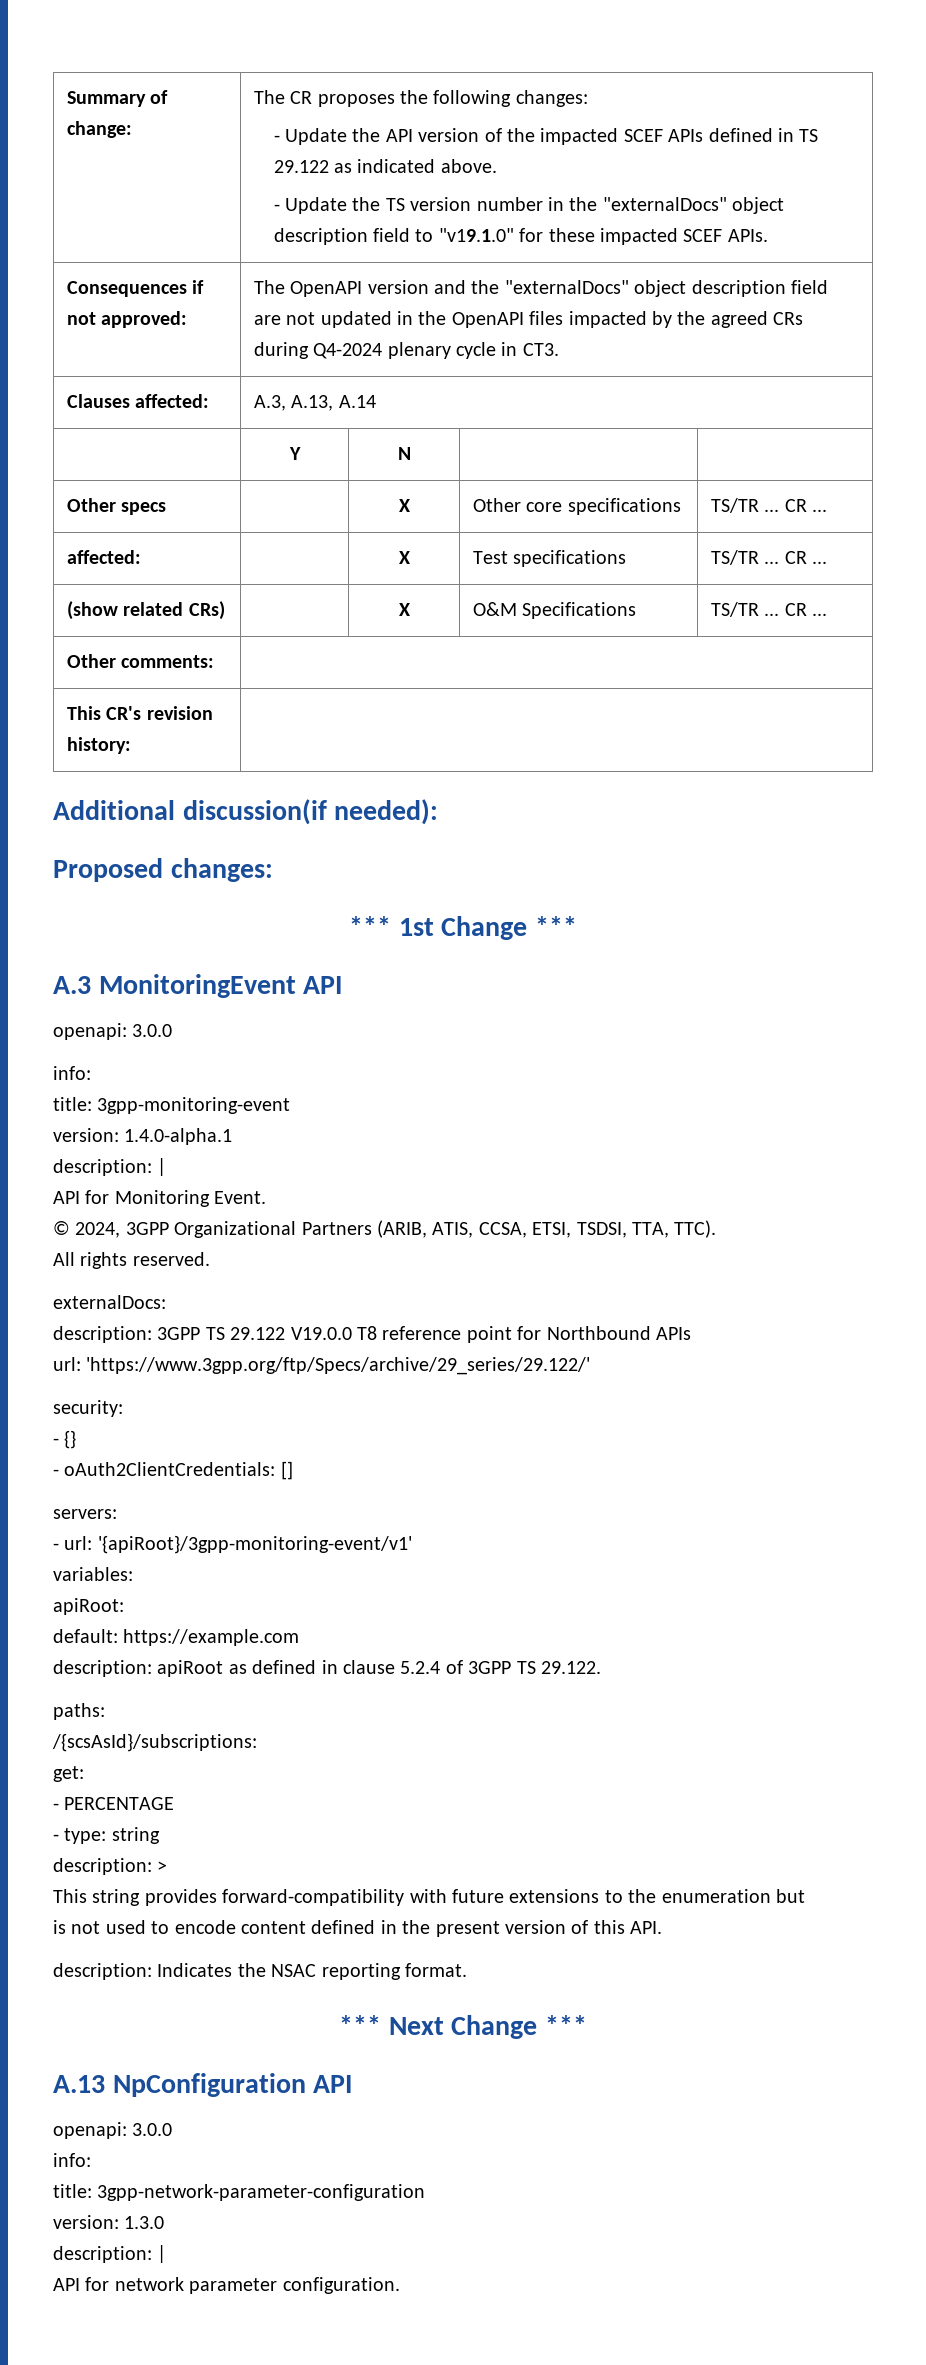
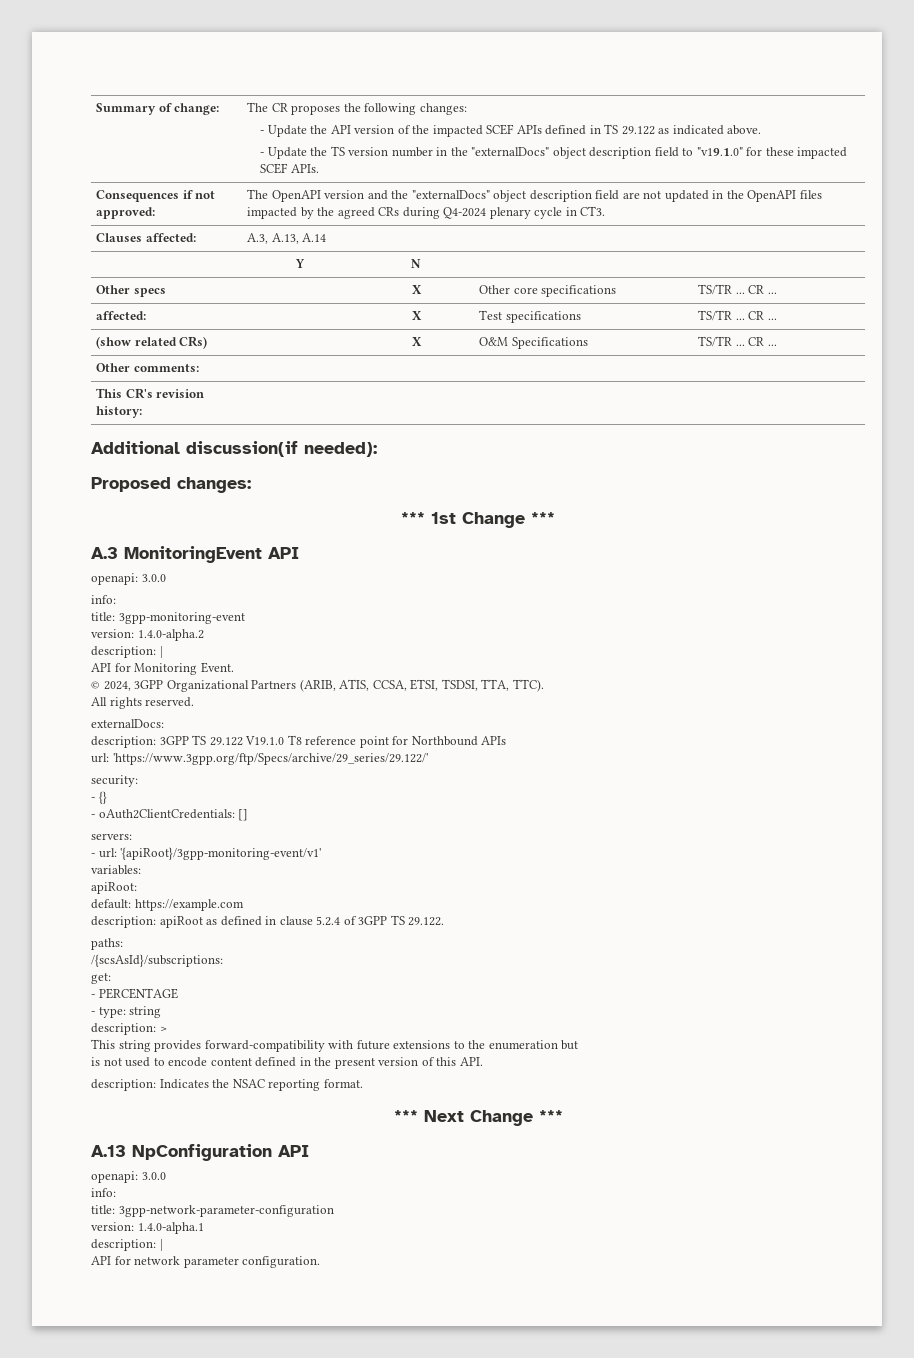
[124,1128,233,1145] 1.4.0-alpha.1 -> [137,629,204,641] 1.4.0-alpha.2
[290,1327,352,1340] V19.0.0 -> [245,736,285,745] V19.1.0
[124,2216,165,2229] 1.3.0 -> [137,1222,204,1234] 1.4.0-alpha.1

